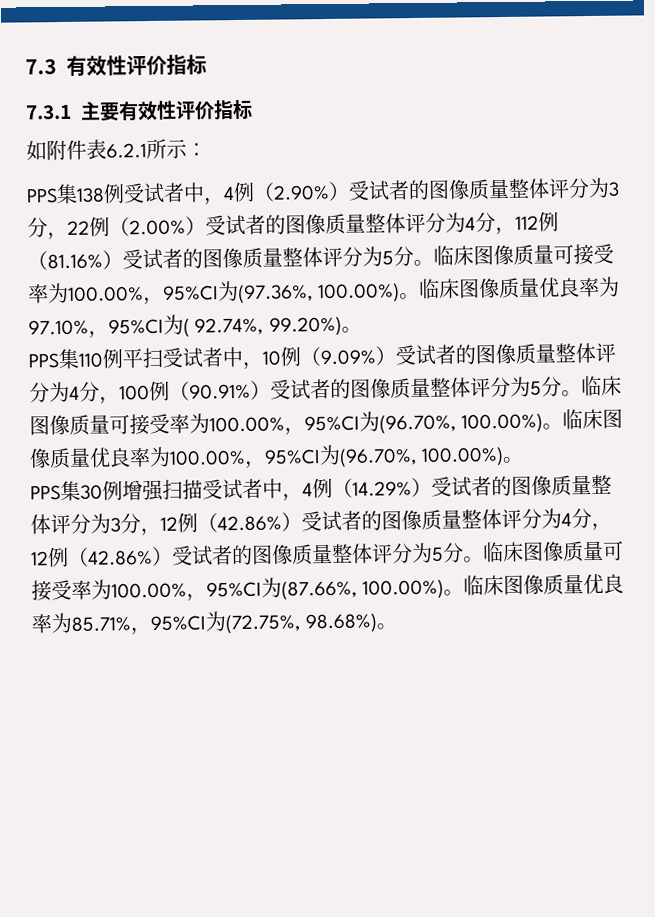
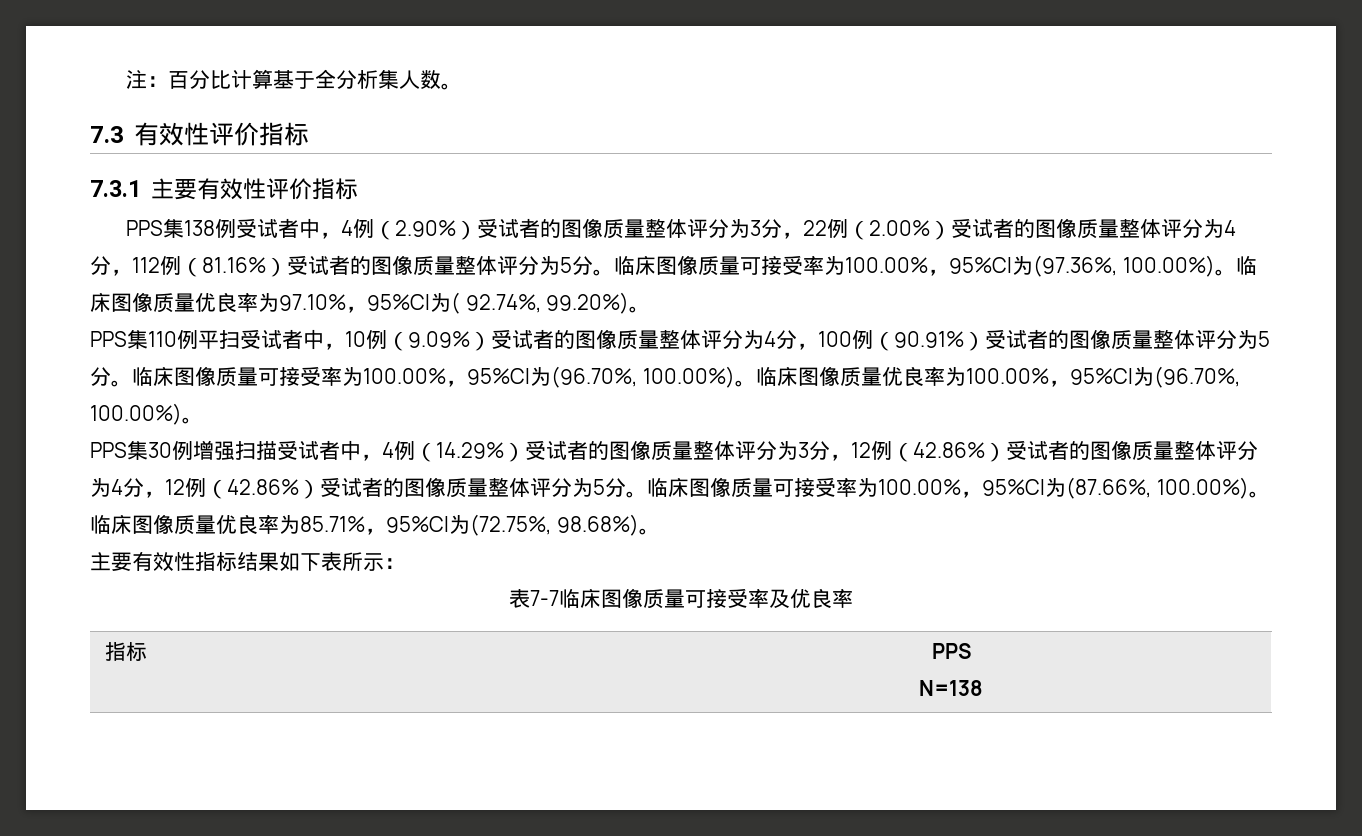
(25, 67) none -> [125,69,462,90] 注：百分比计算基于全分析集人数。 //
[26,138,207,161] // 如附件表6.2.1所示： -> (359, 189) none
(398, 626) none -> [90,551,405,571] [509,588,853,609] [104,642,147,661] [931,643,971,659] [918,680,983,696] // 主要有效性指标结果如下表所示： // 表7-7临床图像质量可接受率及优良率 // 指标 | PPS // N=138

